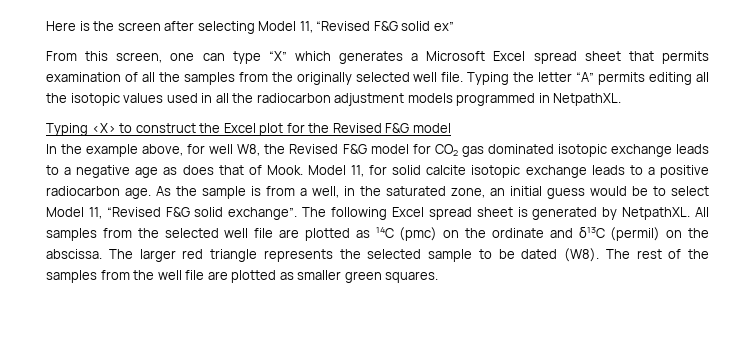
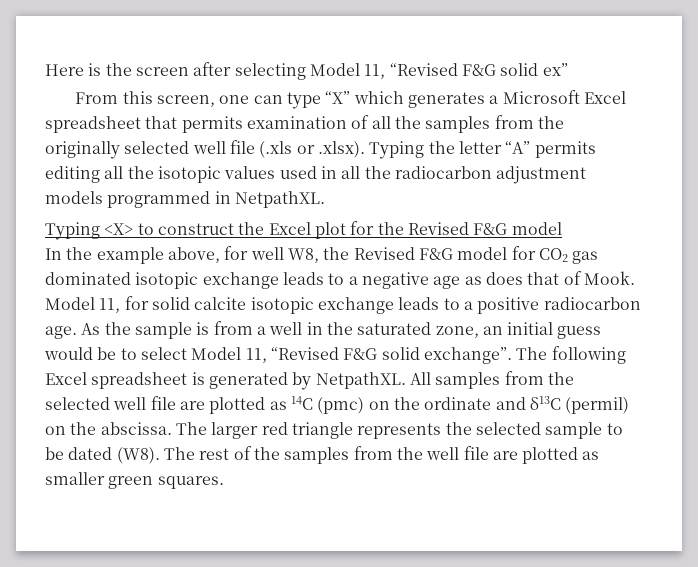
[533,51,621,64] spread sheet -> [45,116,141,133] spreadsheet
[441,72,464,82] file. -> [229,140,365,158] file (.xls or .xlsx).
[312,186,339,198] well, -> [269,322,303,335] well
[428,207,513,220] spread sheet -> [91,372,188,389] spreadsheet

